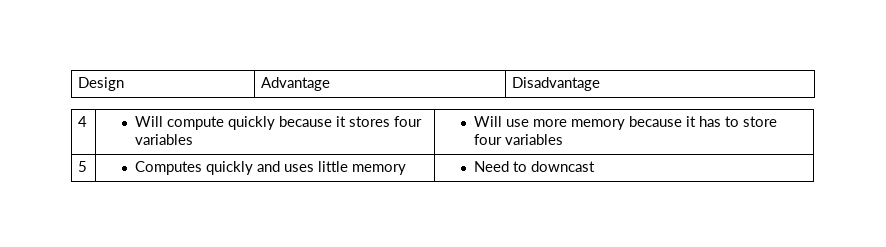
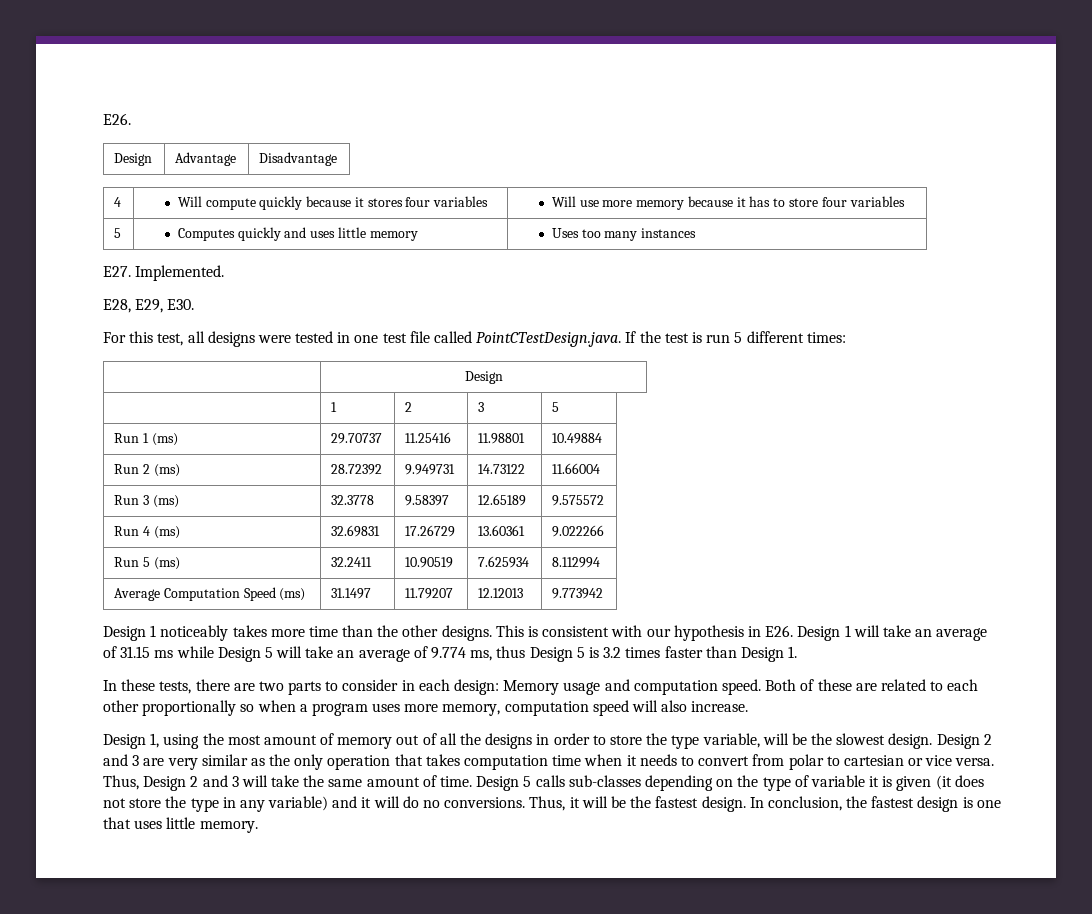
(78, 84) none -> [103,113,131,125] E26. //
[474,161,596,172] Need to downcast -> [551,228,697,241] [103,265,225,281] [103,299,195,313] [103,331,846,347] [464,371,503,384] [331,402,338,412] [405,402,413,412] [478,402,485,412] [552,402,560,412] [114,433,178,446] [331,433,383,444] [405,432,452,443] [478,433,526,444] [552,433,603,444] [114,464,180,477] [331,464,383,475] [405,464,456,475] [478,464,526,474] [552,463,601,474] [114,495,179,508] [331,495,375,505] [405,495,450,506] [478,494,527,506] [552,495,605,506] [114,526,180,539] [331,525,381,537] [405,525,456,537] [478,525,526,536] [552,525,605,537] [114,557,180,570] [331,557,373,567] [405,557,454,568] [478,556,530,568] [552,557,601,568] [114,587,306,601] [331,588,372,599] [405,588,454,599] [478,588,524,598] [552,588,604,599] [103,625,988,641] [103,646,798,662] [103,679,979,695] [103,700,749,716] [103,733,992,749] [103,754,995,770] [103,775,984,791] [103,796,1001,812] [103,817,258,833] Uses too many instances // E27. Implemented. // E28, E29, E30. // For this test, all designs were tested in one test file called PointCTestDesign.java. If the test is run 5 different times: // | Design // | 1 | 2 | 3 | 5 // Run 1 (ms) | 29.70737 | 11.25416 | 11.98801 | 10.49884 // Run 2 (ms) | 28.72392 | 9.949731 | 14.73122 | 11.66004 // Run 3 (ms) | 32.3778 | 9.58397 | 12.65189 | 9.575572 // Run 4 (ms) | 32.69831 | 17.26729 | 13.60361 | 9.022266 // Run 5 (ms) | 32.2411 | 10.90519 | 7.625934 | 8.112994 // Average Computation Speed (ms) | 31.1497 | 11.79207 | 12.12013 | 9.773942 // Design 1 noticeably takes more time than the other designs. This is consistent with our hypothesis in E26. Design 1 will take an average of 31.15 ms while Design 5 will take an average of 9.774 ms, thus Design 5 is 3.2 times faster than Design 1. // In these tests, there are two parts to consider in each design: Memory usage and computation speed. Both of these are related to each other proportionally so when a program uses more memory, computation speed will also increase. // Design 1, using the most amount of memory out of all the designs in order to store the type variable, will be the slowest design. Design 2 and 3 are very similar as the only operation that takes computation time when it needs to convert from polar to cartesian or vice versa. Thus, Design 2 and 3 will take the same amount of time. Design 5 calls sub-classes depending on the type of variable it is given (it does not store the type in any variable) and it will do no conversions. Thus, it will be the fastest design. In conclusion, the fastest design is one that uses little memory.

